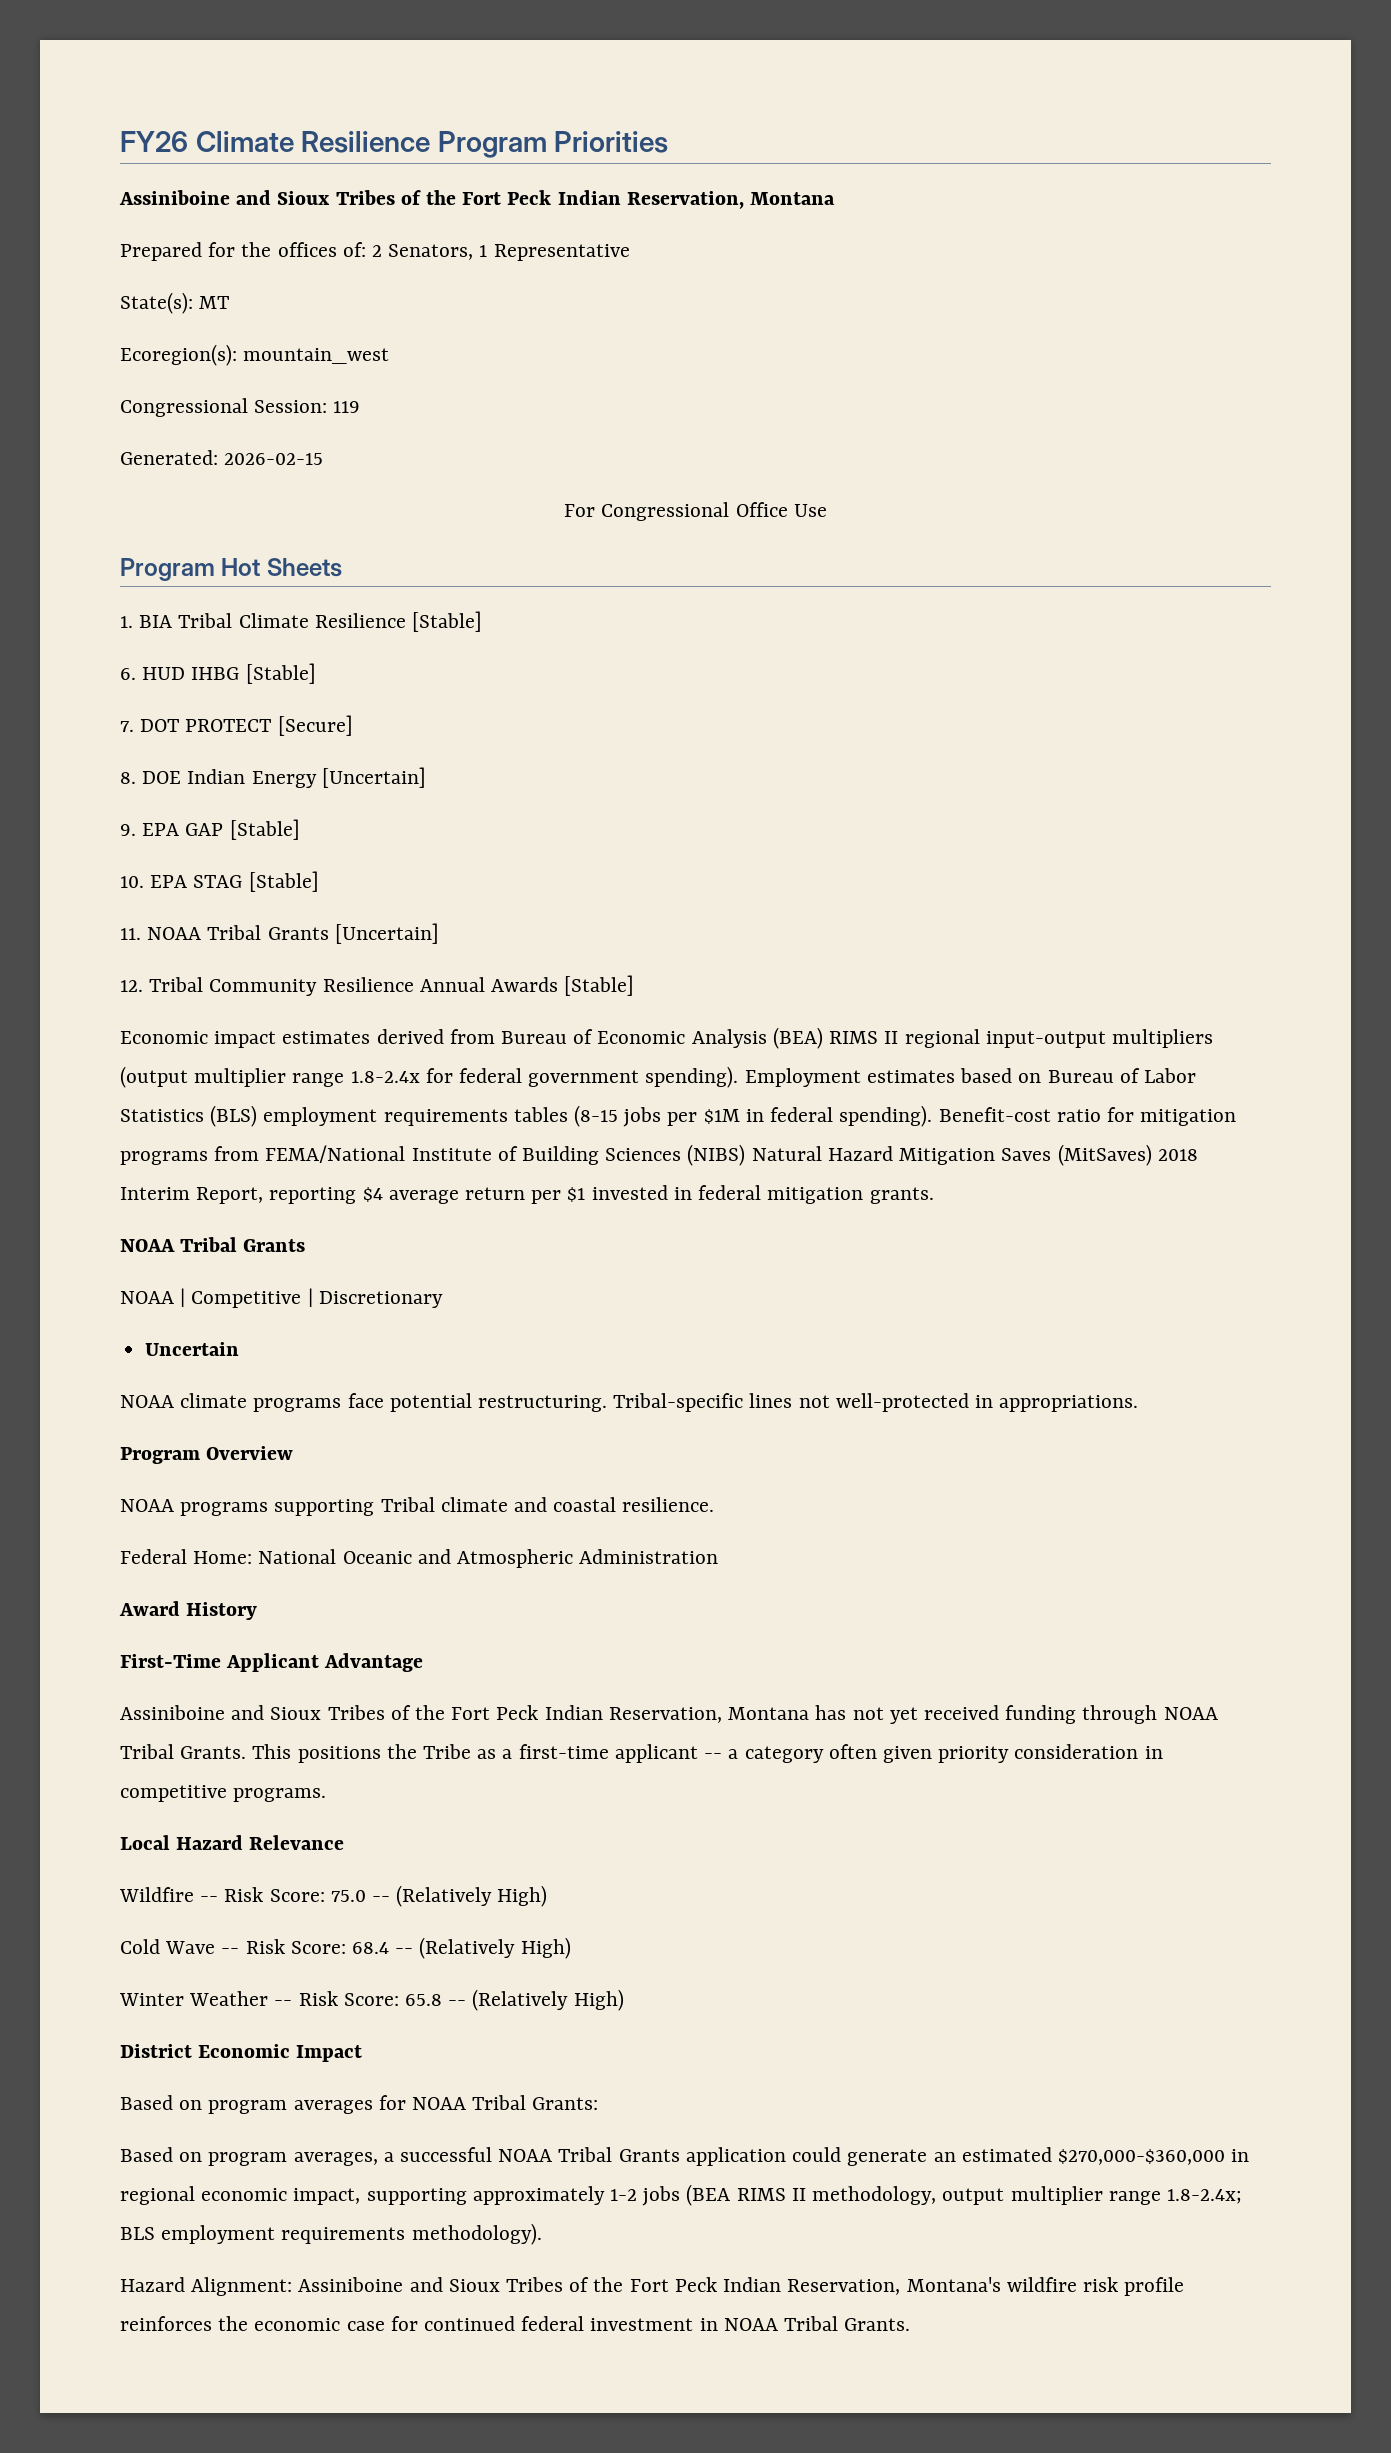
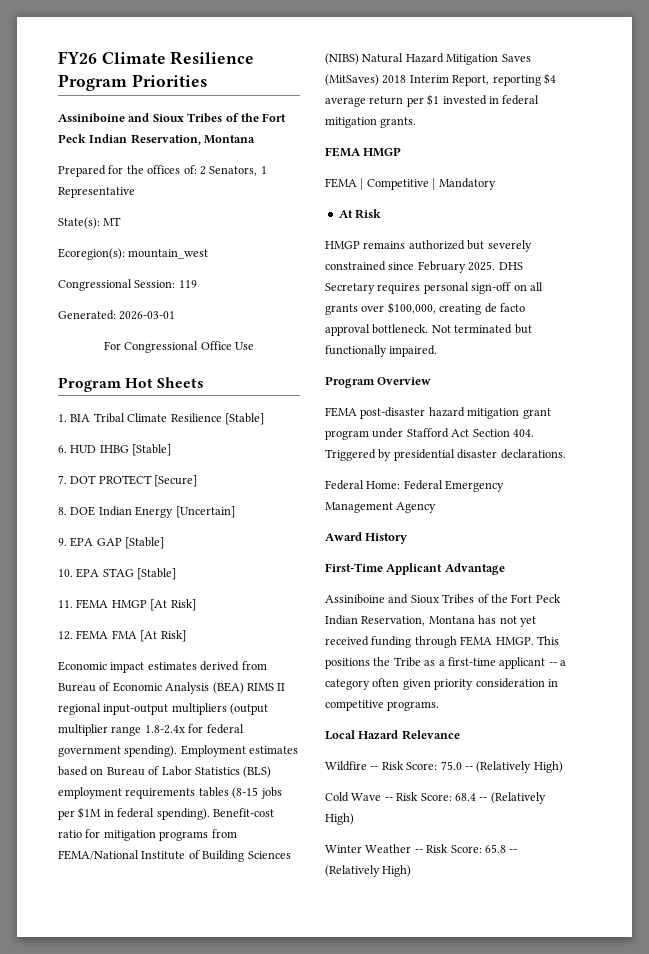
[224,453,324,465] 2026-02-15 -> [119,311,176,320] 2026-03-01
[147,923,439,944] [120,975,635,996] NOAA Tribal Grants [Uncertain] // 12. Tribal Community Resilience Annual Awards [Stable] -> [76,599,196,611] [58,630,186,642] FEMA HMGP [At Risk] // 12. FEMA FMA [At Risk]
[120,1237,306,1252] [120,1288,443,1308] [145,1342,240,1356] [120,1393,1139,1412] [120,1446,294,1464] [120,1497,715,1516] [120,1549,719,1568] NOAA Tribal Grants // NOAA | Competitive | Discretionary // Uncertain // NOAA climate programs face potential restructuring. Tribal-specific lines not well-protected in appropriations. // Program Overview // NOAA programs supporting Tribal climate and coastal resilience. // Federal Home: National Oceanic and Atmospheric Administration -> [325,147,402,157] [325,178,496,190] [338,209,382,219] [325,240,532,252] [325,261,523,273] [325,282,543,294] [325,302,525,315] [325,324,532,336] [325,345,438,357] [325,376,432,388] [325,407,551,419] [325,428,534,440] [325,449,566,461] [325,480,505,492] [325,502,437,513] FEMA HMGP // FEMA | Competitive | Mandatory // At Risk // HMGP remains authorized but severely constrained since February 2025. DHS Secretary requires personal sign-off on all grants over $100,000, creating de facto approval bottleneck. Not terminated but functionally impaired. // Program Overview // FEMA post-disaster hazard mitigation grant program under Stafford Act Section 404. Triggered by presidential disaster declarations. // Federal Home: Federal Emergency Management Agency
[1163,1707,1218,1720] [120,1744,247,1759] NOAA Tribal Grants. -> [460,636,534,646] FEMA HMGP.
[120,2044,363,2062] [120,2095,599,2114] [120,2147,1250,2166] [120,2184,1242,2206] [120,2223,542,2245] [120,2277,1185,2296] [120,2316,911,2331] // District Economic Impact // Based on program averages for NOAA Tribal Grants: // Based on program averages, a successful NOAA Tribal Grants application could generate an estimated $270,000-$360,000 in regional economic impact, supporting approximately 1-2 jobs (BEA RIMS II methodology, output multiplier range 1.8-2.4x; BLS employment requirements methodology). // Hazard Alignment: Assiniboine and Sioux Tribes of the Fort Peck Indian Reservation, Montana's wildfire risk profile reinforces the economic case for continued federal investment in NOAA Tribal Grants. -> (412, 871) none

